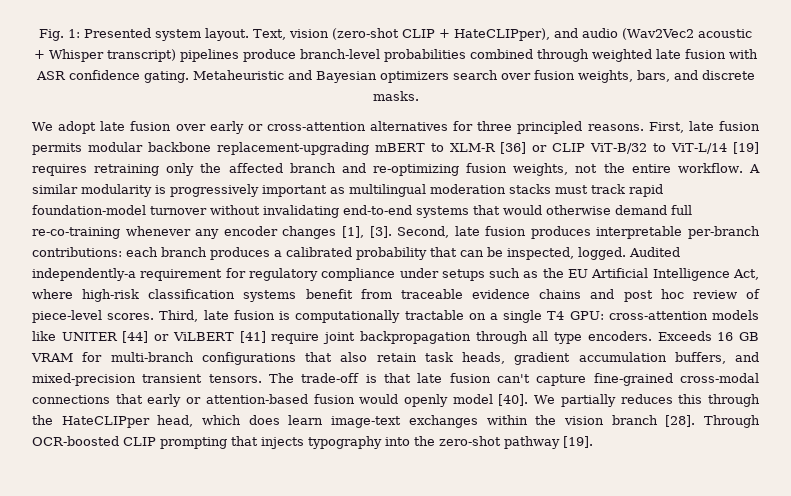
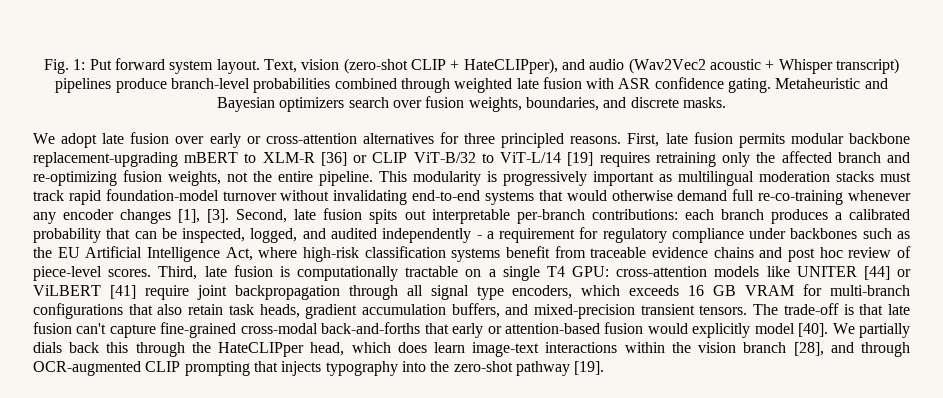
[83,28,151,38] Presented -> [89,58,166,70] Put forward
[636,70,670,82] bars, -> [525,97,599,111] boundaries,
[677,163,760,173] [32,184,78,194] workflow. A similar -> [319,171,407,186] pipeline. This
[530,226,591,239] produces -> [369,209,426,224] spits out
[578,247,680,260] [32,268,136,281] logged. Audited independently-a -> [250,228,494,243] logged, and audited independently - a
[441,269,485,281] setups -> [790,228,858,239] backbones
[554,331,712,344] type encoders. Exceeds -> [430,285,680,300] signal type encoders, which exceeds
[32,395,110,404] connections -> [321,322,421,334] back-and-forths
[404,394,449,407] openly -> [692,323,751,338] explicitly
[620,394,673,404] reduces -> [33,342,100,353] dials back
[408,415,478,428] exchanges -> [545,342,618,353] interactions
[665,415,761,428] [32,436,119,446] [28]. Through OCR-boosted -> [793,342,910,357] [33,361,141,376] [28], and through OCR-augmented

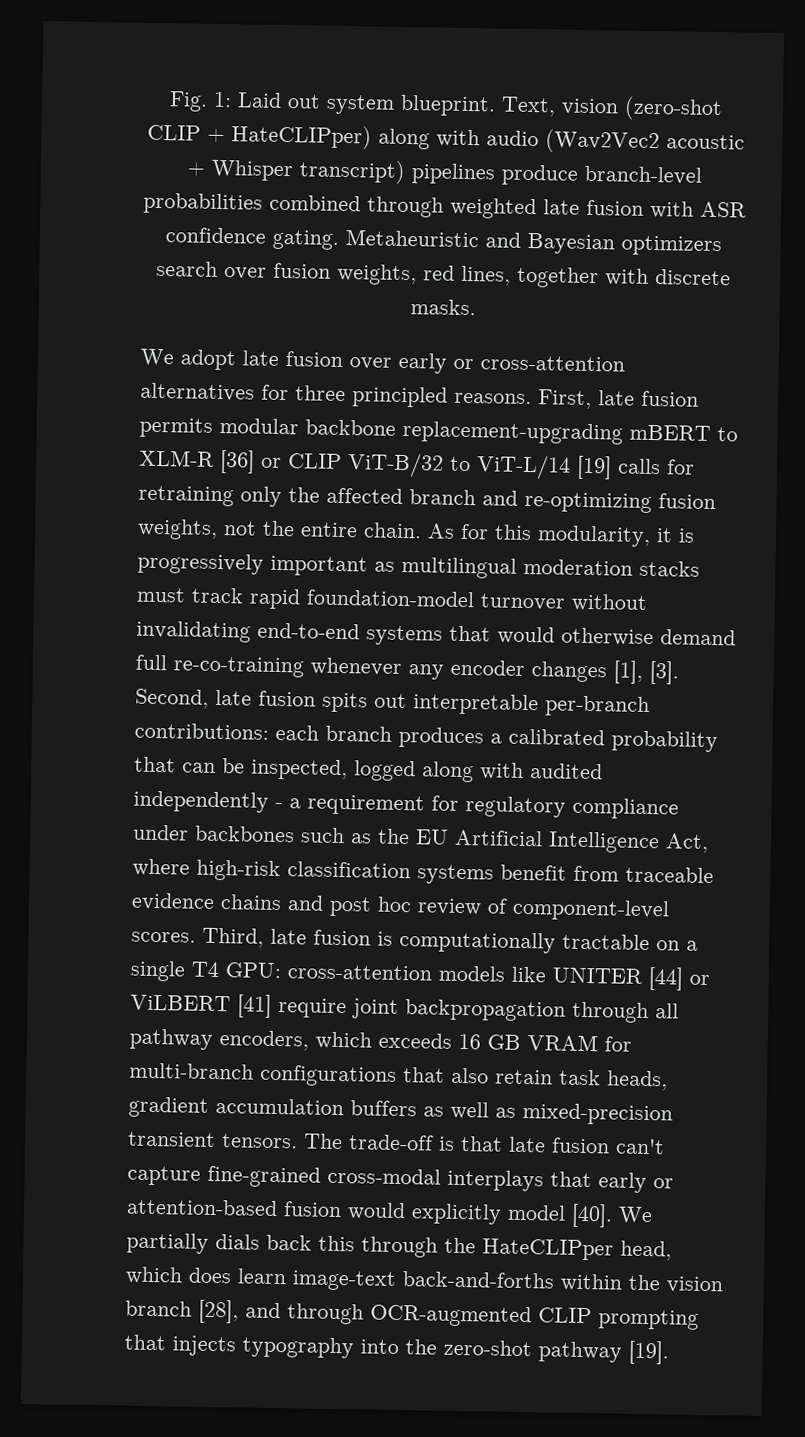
[89,58,260,74] Put forward system layout. -> [237,92,496,117] Laid out system blueprint.
[463,58,585,74] HateCLIPper), and -> [230,124,480,150] HateCLIPper) along with
[525,97,627,111] boundaries, and -> [423,265,649,289] red lines, together with
[599,152,650,167] requires -> [618,458,695,475] calls for
[319,171,481,186] pipeline. This modularity -> [363,522,673,547] chain. As for this modularity, it
[250,228,326,243] logged, and -> [353,760,524,783] logged along with
[33,266,102,281] piece-level -> [512,898,670,922] component-level
[430,285,504,300] signal type -> [129,1028,213,1050] pathway
[451,303,529,318] buffers, and -> [350,1100,516,1120] buffers as well as
[321,322,421,334] back-and-forths -> [447,1169,544,1192] interplays
[545,342,618,353] interactions -> [402,1271,555,1289] back-and-forths

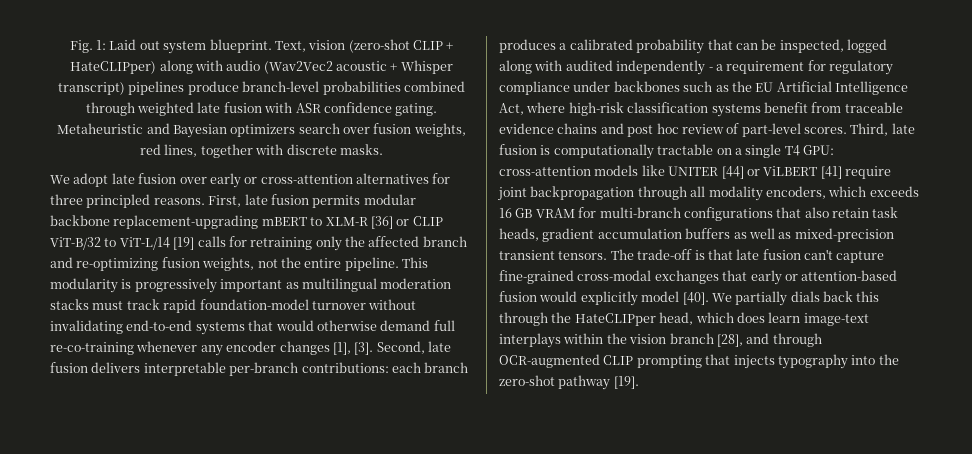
[363,522,673,547] chain. As for this modularity, it -> [344,257,428,271] [50,278,118,293] pipeline. This modularity
[322,692,407,713] spits out -> [91,362,141,373] delivers
[512,898,670,922] component-level -> [741,123,801,137] part-level
[129,1028,213,1050] pathway -> [708,186,763,201] modality
[447,1169,544,1192] interplays -> [654,270,719,284] exchanges
[402,1271,555,1289] back-and-forths -> [499,333,561,348] interplays

